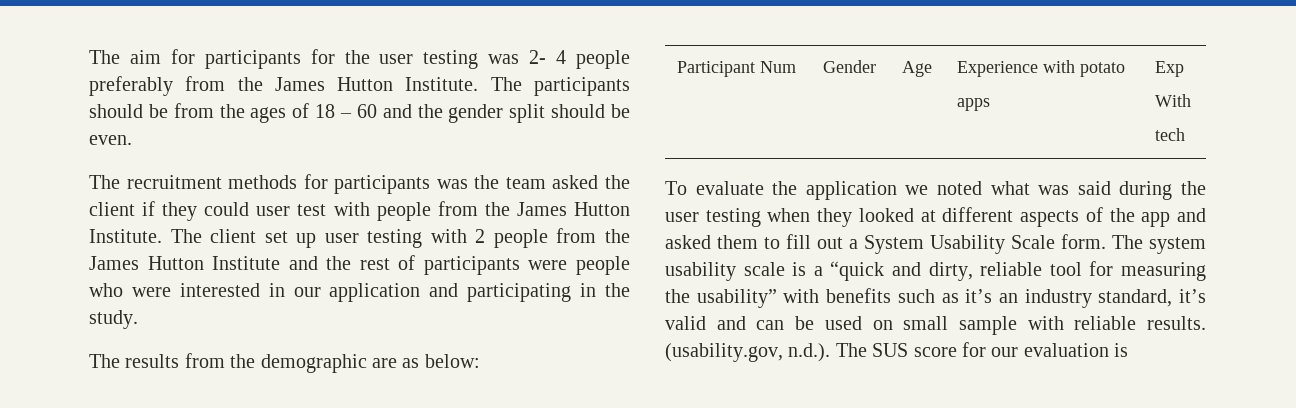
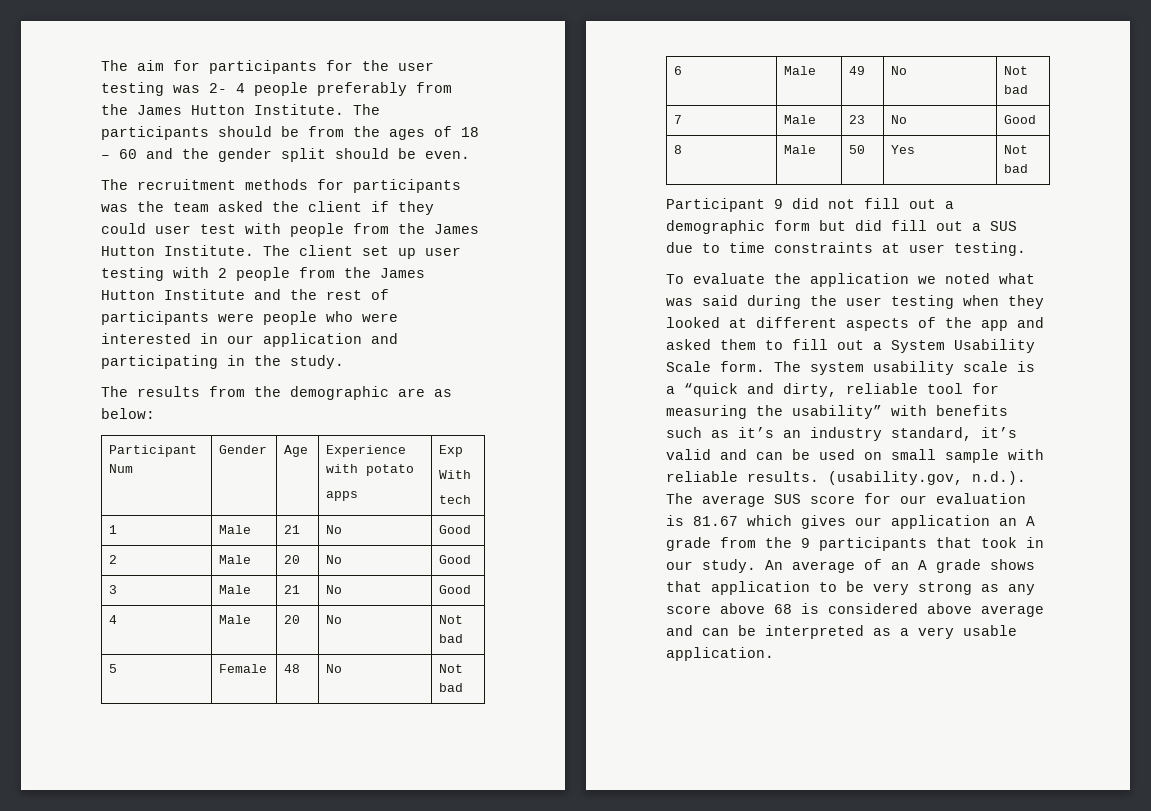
(1185, 134) none -> [109,525,118,534] [219,525,252,534] [284,525,301,534] [326,525,343,534] [439,525,472,534] [109,555,118,564] [219,555,252,564] [284,555,301,564] [326,555,343,564] [439,555,472,564] [109,585,118,594] [219,585,252,594] [284,585,301,594] [326,585,343,594] [439,585,472,594] [109,615,118,624] [219,615,252,624] [284,615,301,624] [326,615,343,624] [439,615,464,624] [439,634,464,643] [109,664,118,673] [219,664,268,673] [284,664,301,673] [326,664,343,673] [439,664,464,673] [439,683,464,692] [674,66,683,75] [784,66,817,75] [849,66,866,75] [891,66,908,75] [1004,66,1029,75] [1004,85,1029,94] [674,115,683,124] [784,115,817,124] [849,115,866,124] [891,115,908,124] [1004,115,1037,124] [674,145,683,154] [784,145,817,154] [849,145,866,154] [891,145,916,154] [1004,145,1029,154] [1004,164,1029,173] [666,198,954,212] [666,220,1017,234] [666,242,1026,256] // 1 | Male | 21 | No | Good // 2 | Male | 20 | No | Good // 3 | Male | 21 | No | Good // 4 | Male | 20 | No | Not bad // 5 | Female | 48 | No | Not bad // 6 | Male | 49 | No | Not bad // 7 | Male | 23 | No | Good // 8 | Male | 50 | Yes | Not bad // Participant 9 did not fill out a demographic form but did fill out a SUS due to time constraints at user testing.
(867, 350) none -> [702,495,765,507] average
(1129, 350) none -> [693,515,1035,529] [666,537,1044,551] [666,559,1035,573] [666,581,1035,595] [666,603,1044,617] [666,625,1017,639] [666,647,774,661] 81.67 which gives our application an A grade from the 9 participants that took in our study. An average of an A grade shows that application to be very strong as any score above 68 is considered above average and can be interpreted as a very usable application.

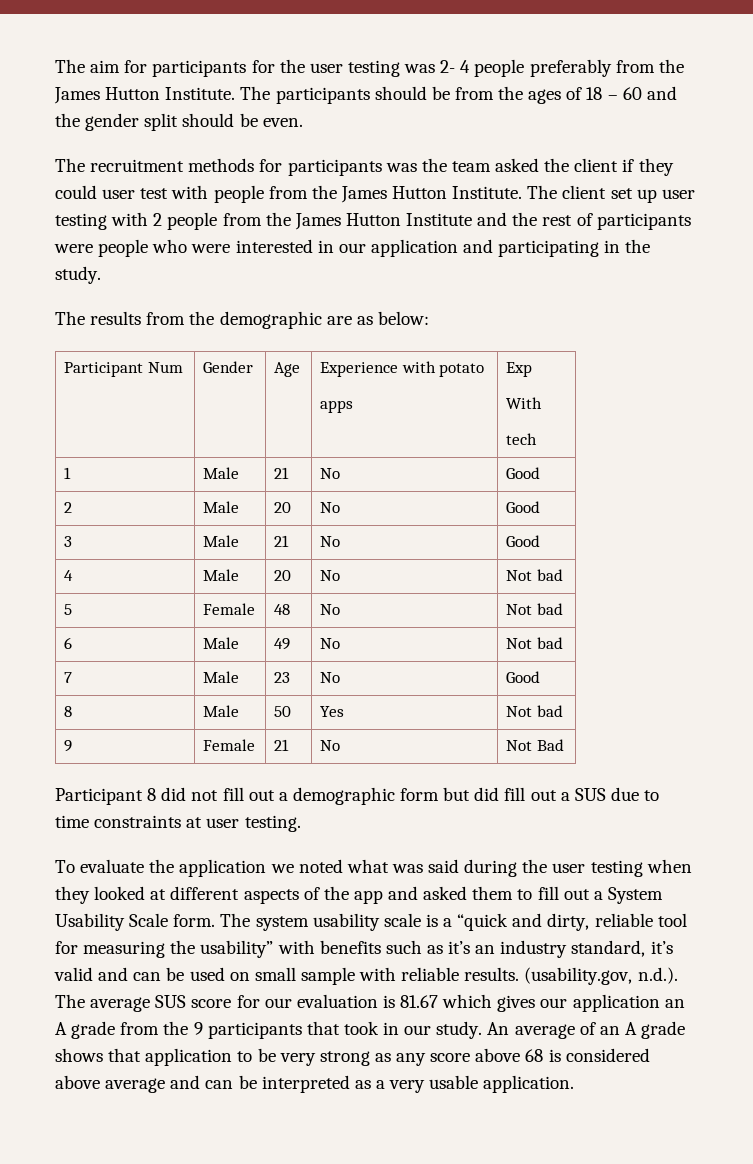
[666,198,783,212] // Participant 9 -> [64,740,73,752] [203,739,256,751] [274,739,290,751] [320,740,341,751] [506,739,564,751] [55,788,157,805] // 9 | Female | 21 | No | Not Bad // Participant 8

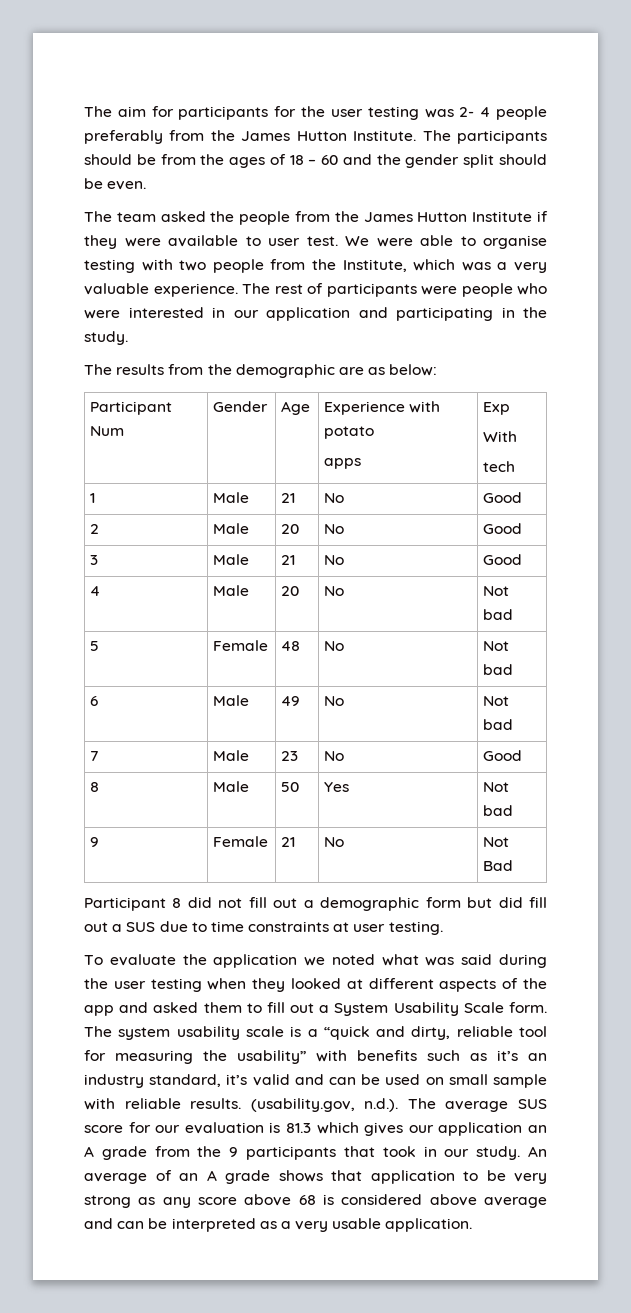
[90,158,674,176] [55,185,695,203] [55,212,163,230] recruitment methods for participants was the team asked the client if they could user test with people from the James Hutton Institute. The client set up user testing with 2 -> [116,211,235,222] team asked the
[477,212,538,226] and the -> [537,211,548,222] [84,235,547,249] [84,259,547,273] [84,283,270,297] if they were available to user test. We were able to organise testing with two people from the Institute, which was a very valuable experience. The
[400,995,439,1008] 81.67 -> [286,1123,311,1133] 81.3

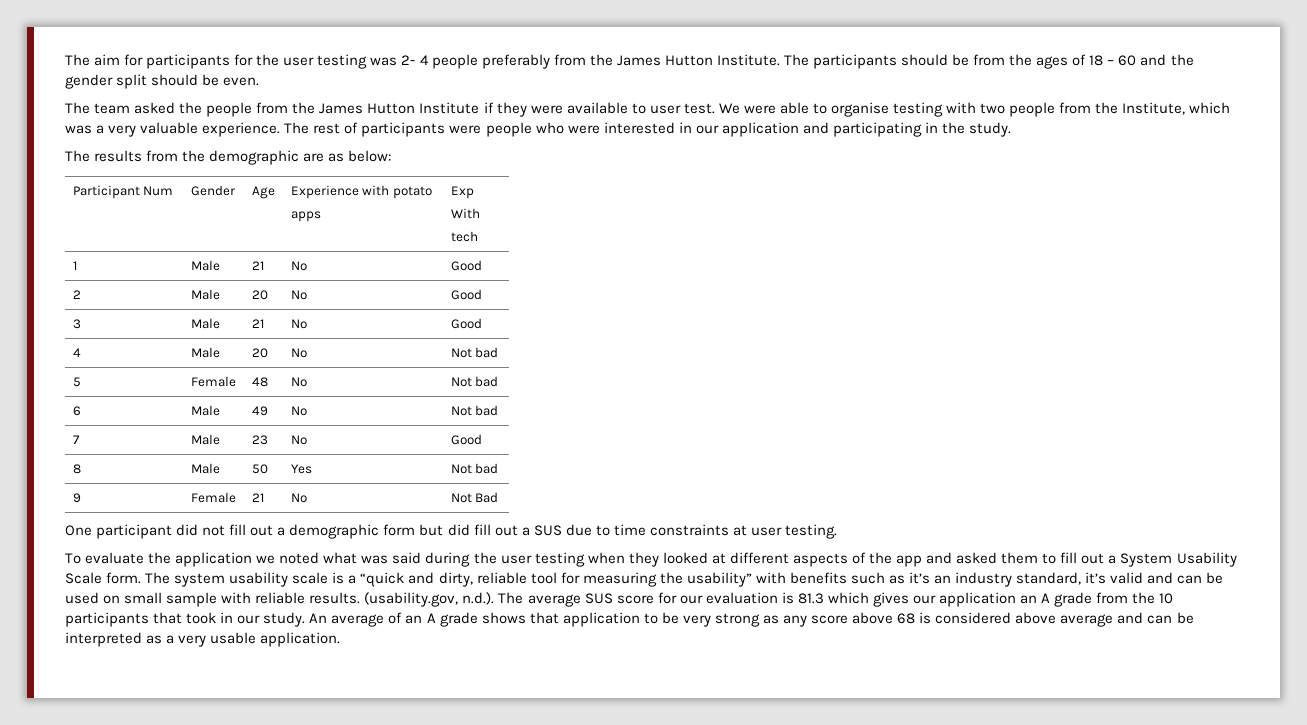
[84,897,182,911] Participant 8 -> [65,524,173,539] One participant
[229,1147,239,1157] 9 -> [1159,593,1174,604] 10

